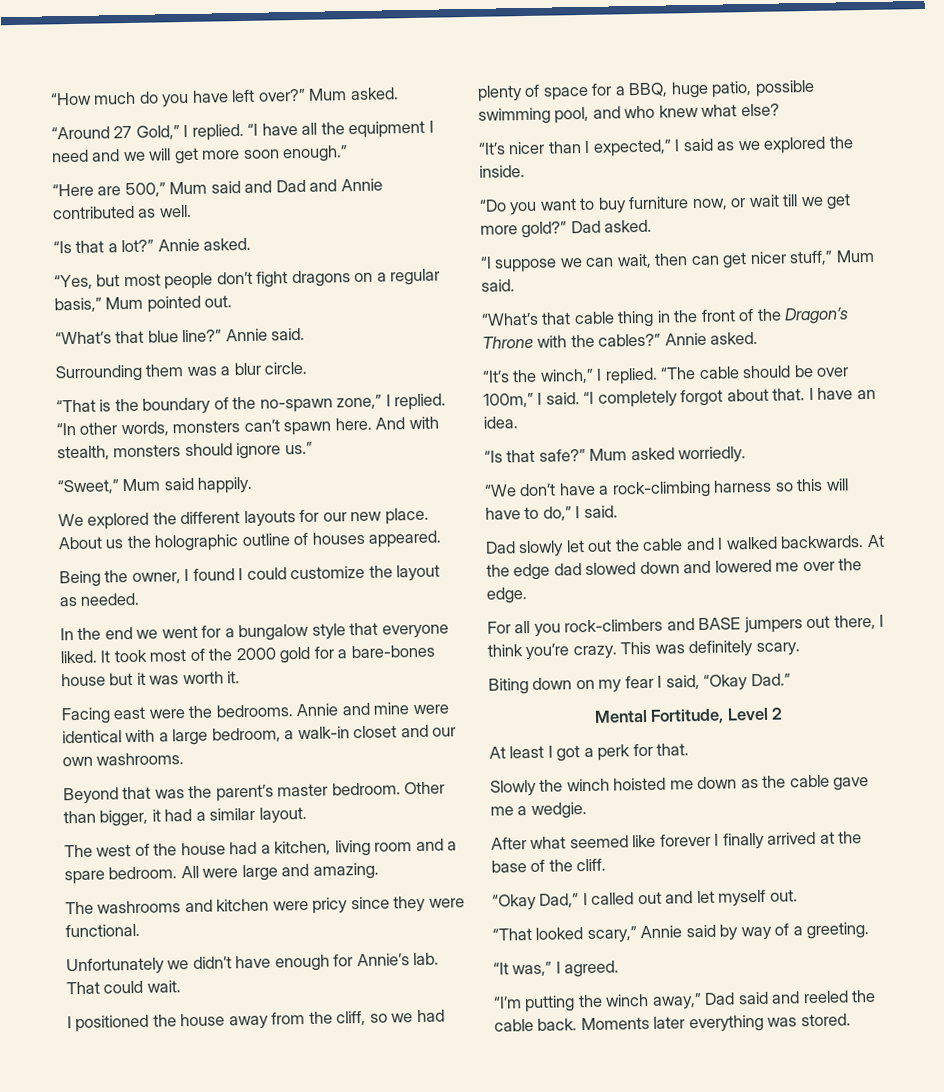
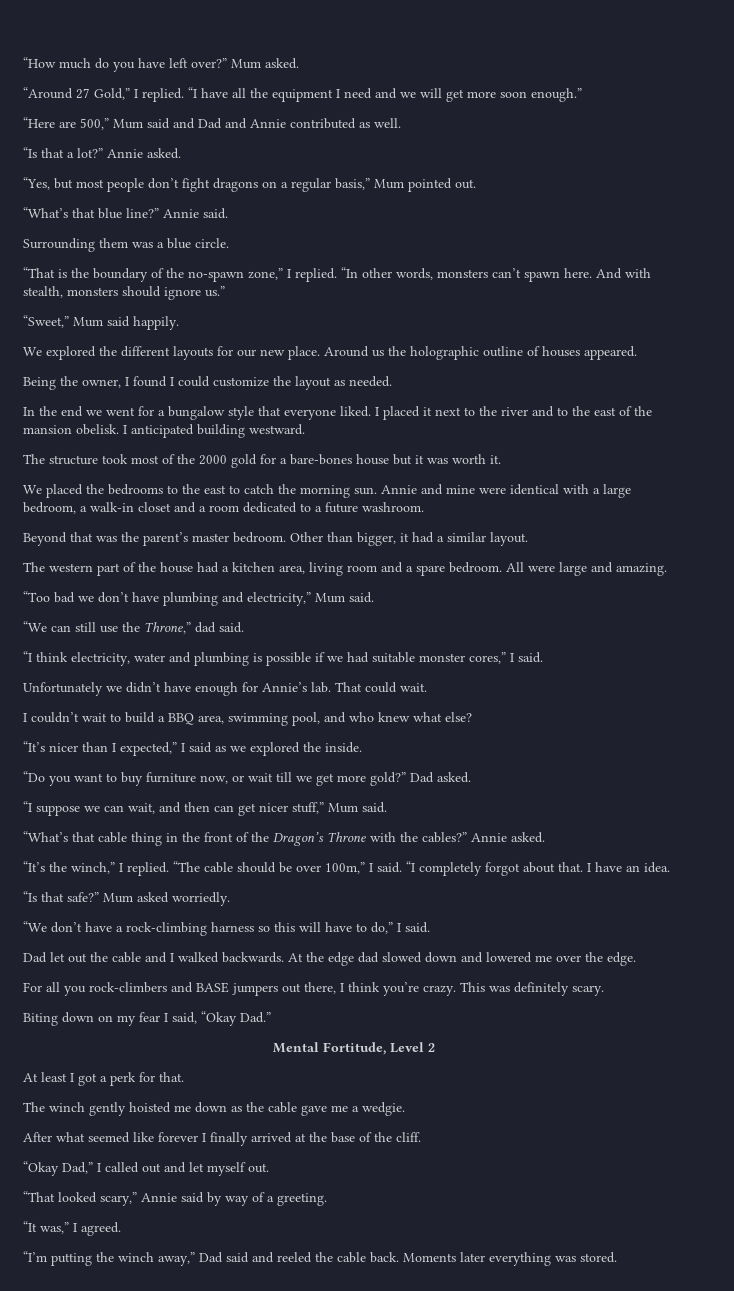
[233,362,261,376] blur -> [167,238,191,249] blue
[58,536,102,550] About -> [324,346,369,357] Around
[100,650,111,663] It -> [375,406,652,420] [23,424,305,438] [23,454,98,465] I placed it next to the river and to the east of the mansion obelisk. I anticipated building westward. // The structure
[61,704,293,725] Facing east were the bedrooms. -> [23,484,377,498] We placed the bedrooms to the east to catch the morning sun.
[432,727,457,737] [62,752,185,767] our own washrooms. -> [199,502,424,513] a room dedicated to a future washroom.
[96,844,132,857] west -> [49,563,120,576] western part
[274,840,332,856] kitchen, -> [232,562,305,574] kitchen area,
[65,895,465,915] [65,923,140,938] The washrooms and kitchen were pricy since they were functional. -> [23,591,374,606] [23,621,244,634] [23,651,543,666] “Too bad we don’t have plumbing and electricity,” Mum said. // “We can still use the Throne,” dad said. // “I think electricity, water and plumbing is possible if we had suitable monster cores,” I said.
[75,1009,445,1033] [477,79,815,102] positioned the house away from the cliff, so we had plenty of space for a BBQ, huge patio, possible -> [31,712,224,725] couldn’t wait to build a BBQ area,
(652, 261) none -> [159,802,181,813] and
[518,540,565,558] slowly -> (47, 957) none
[490,778,610,797] Slowly the winch -> [23,1102,126,1116] The winch gently

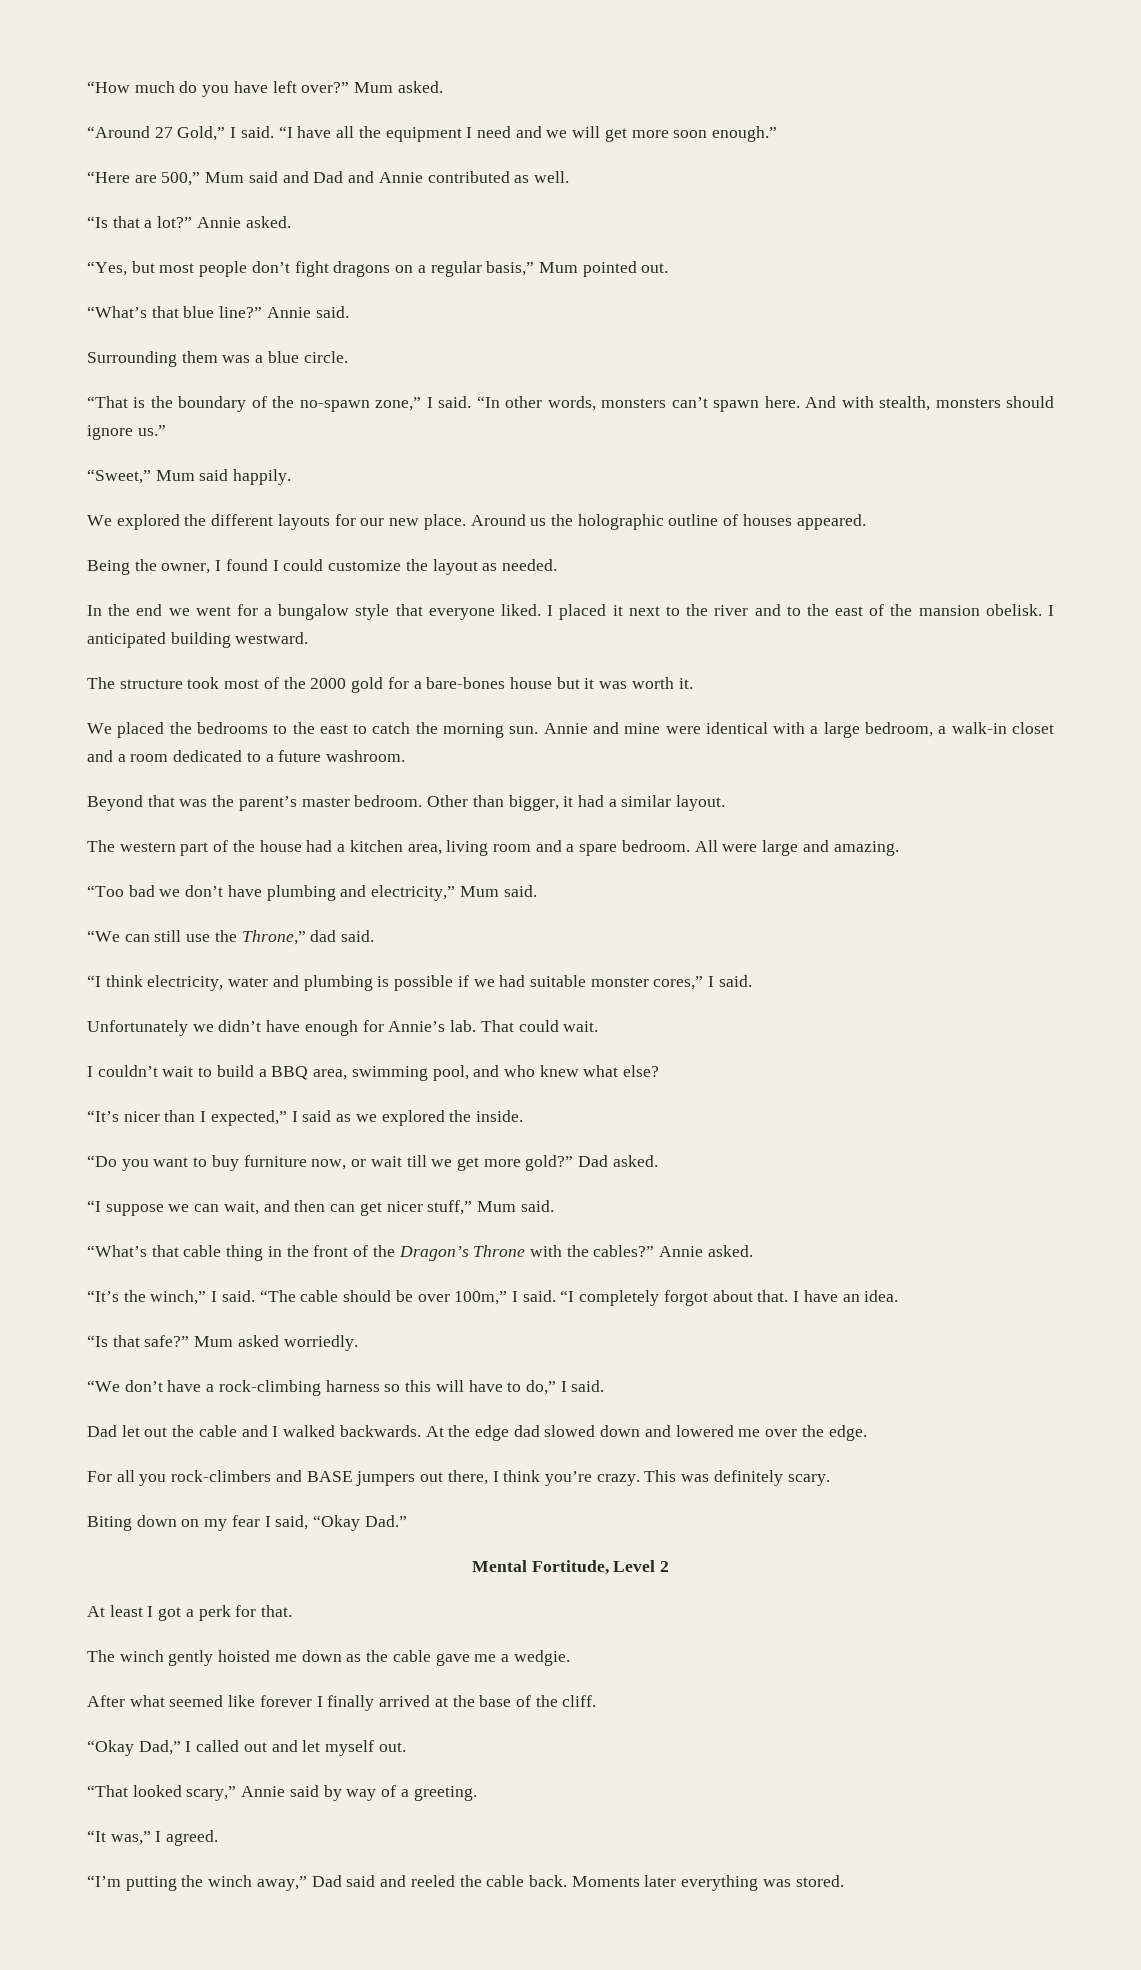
[142,88,184,102] replied. -> [240,126,274,138] said.
[295,268,337,282] replied. -> [438,396,472,408] said.
[127,862,169,876] replied. -> [221,1290,255,1302] said.

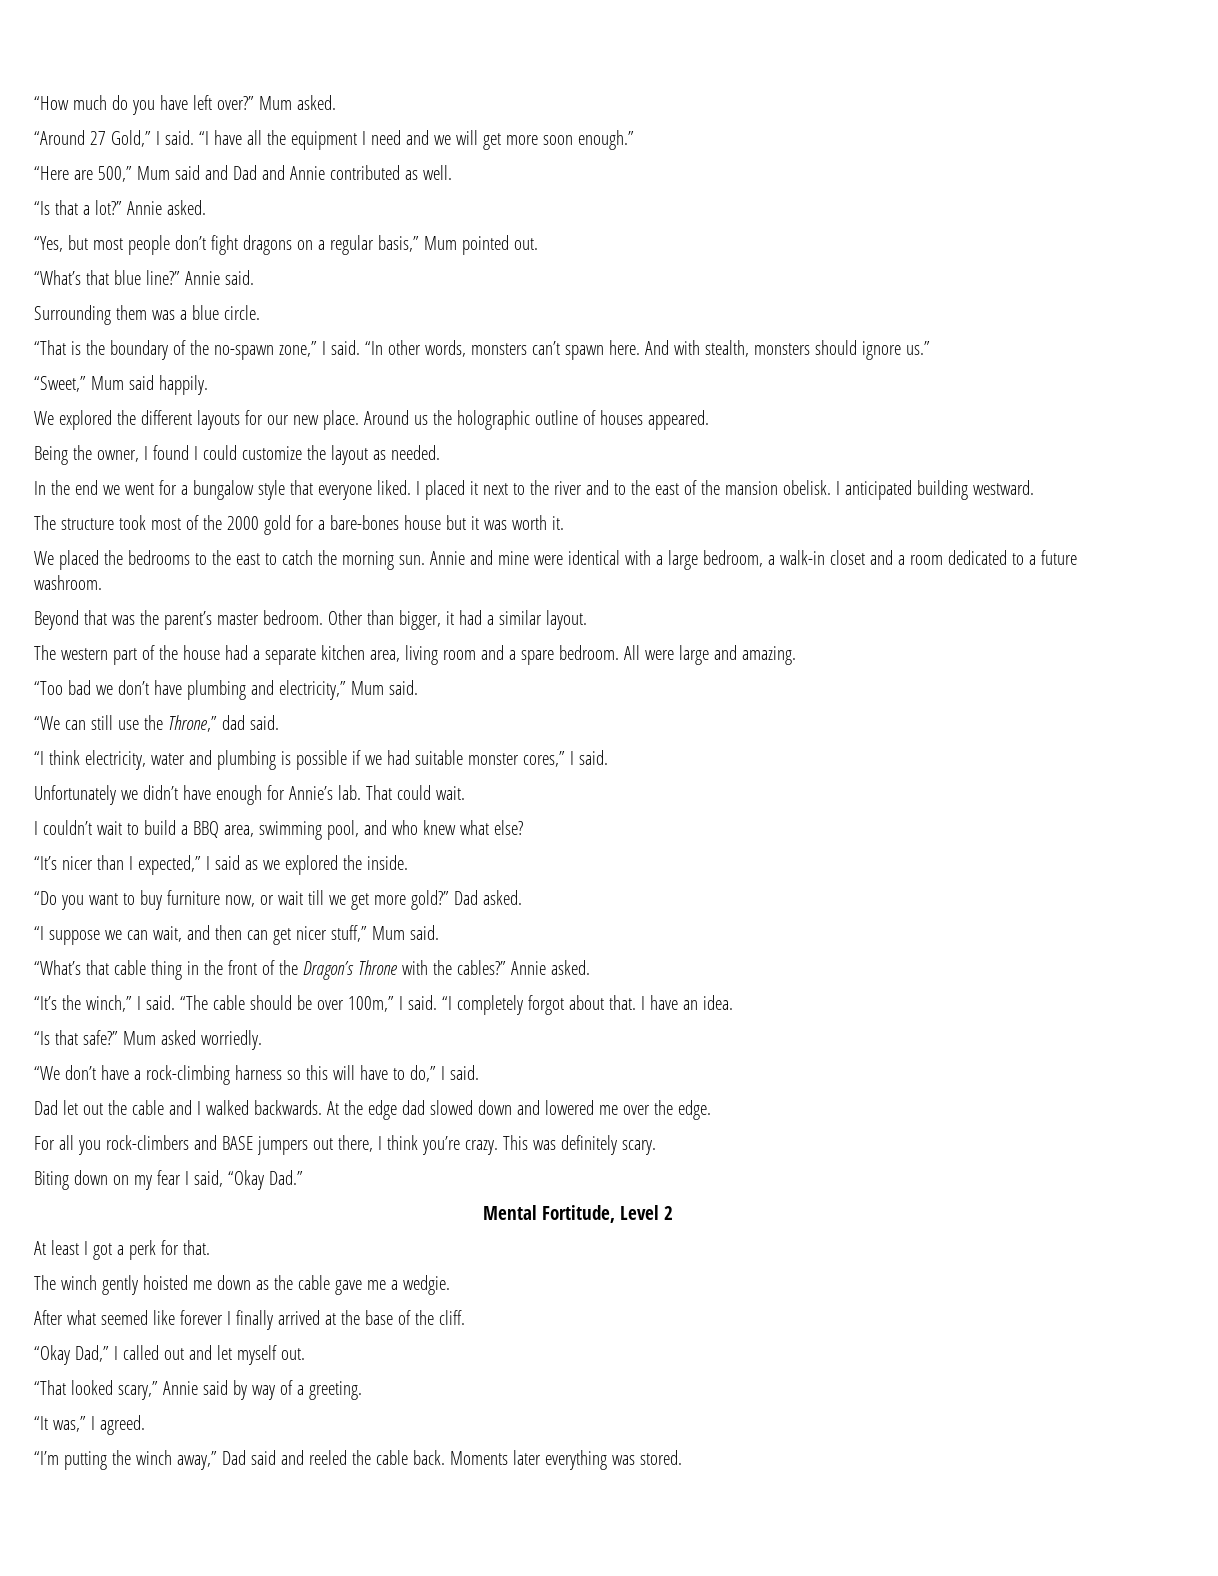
(346, 848) none -> [264,648,316,665] separate

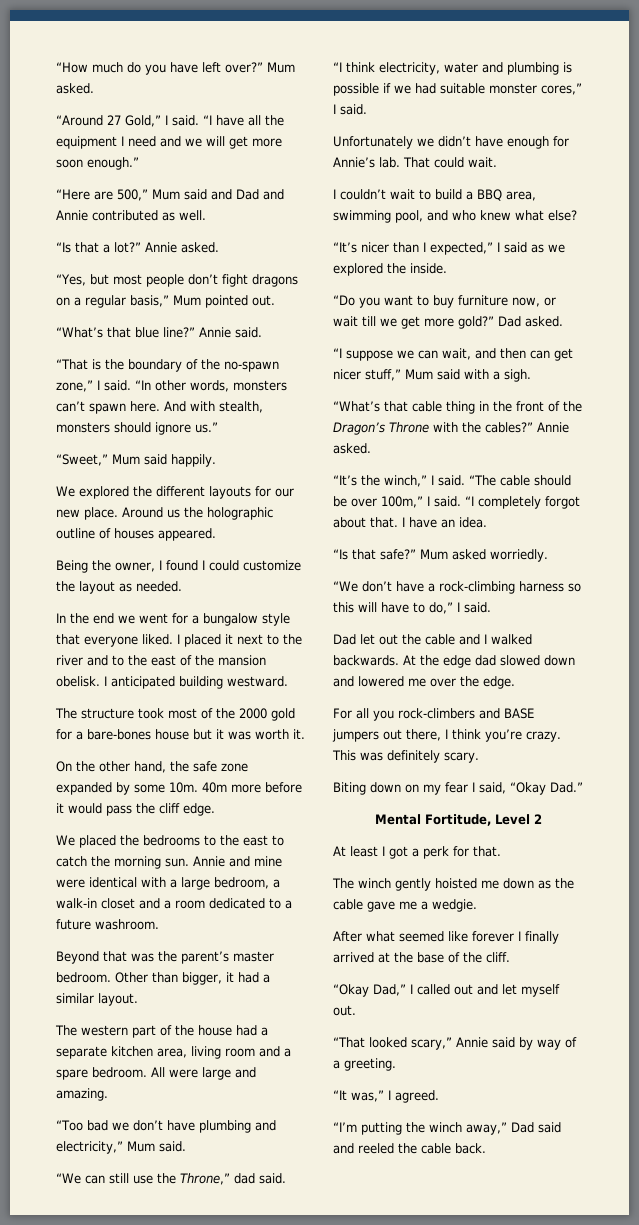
[34,305,260,325] // Surrounding them was a blue circle. -> (262, 332) none
(564, 523) none -> [56,761,248,773] [56,782,302,795] [56,803,215,816] // On the other hand, the safe zone expanded by some 10m. 40m more before it would pass the cliff edge.
[409,925,439,940] said. -> [437,369,531,382] said with a sigh.
[449,1450,682,1470] Moments later everything was stored. -> (486, 1148) none

